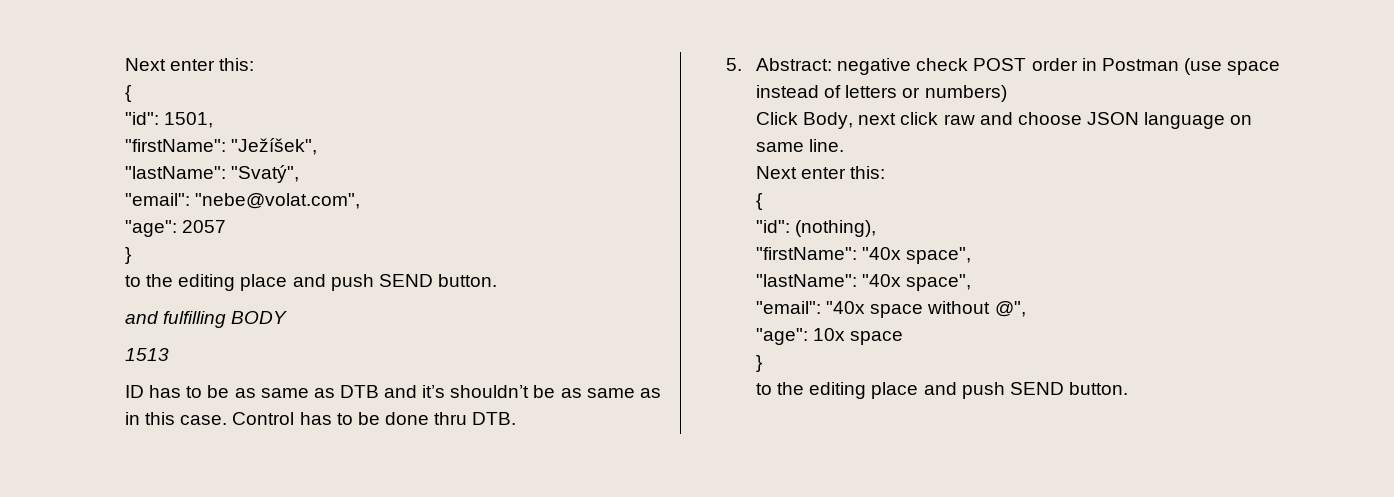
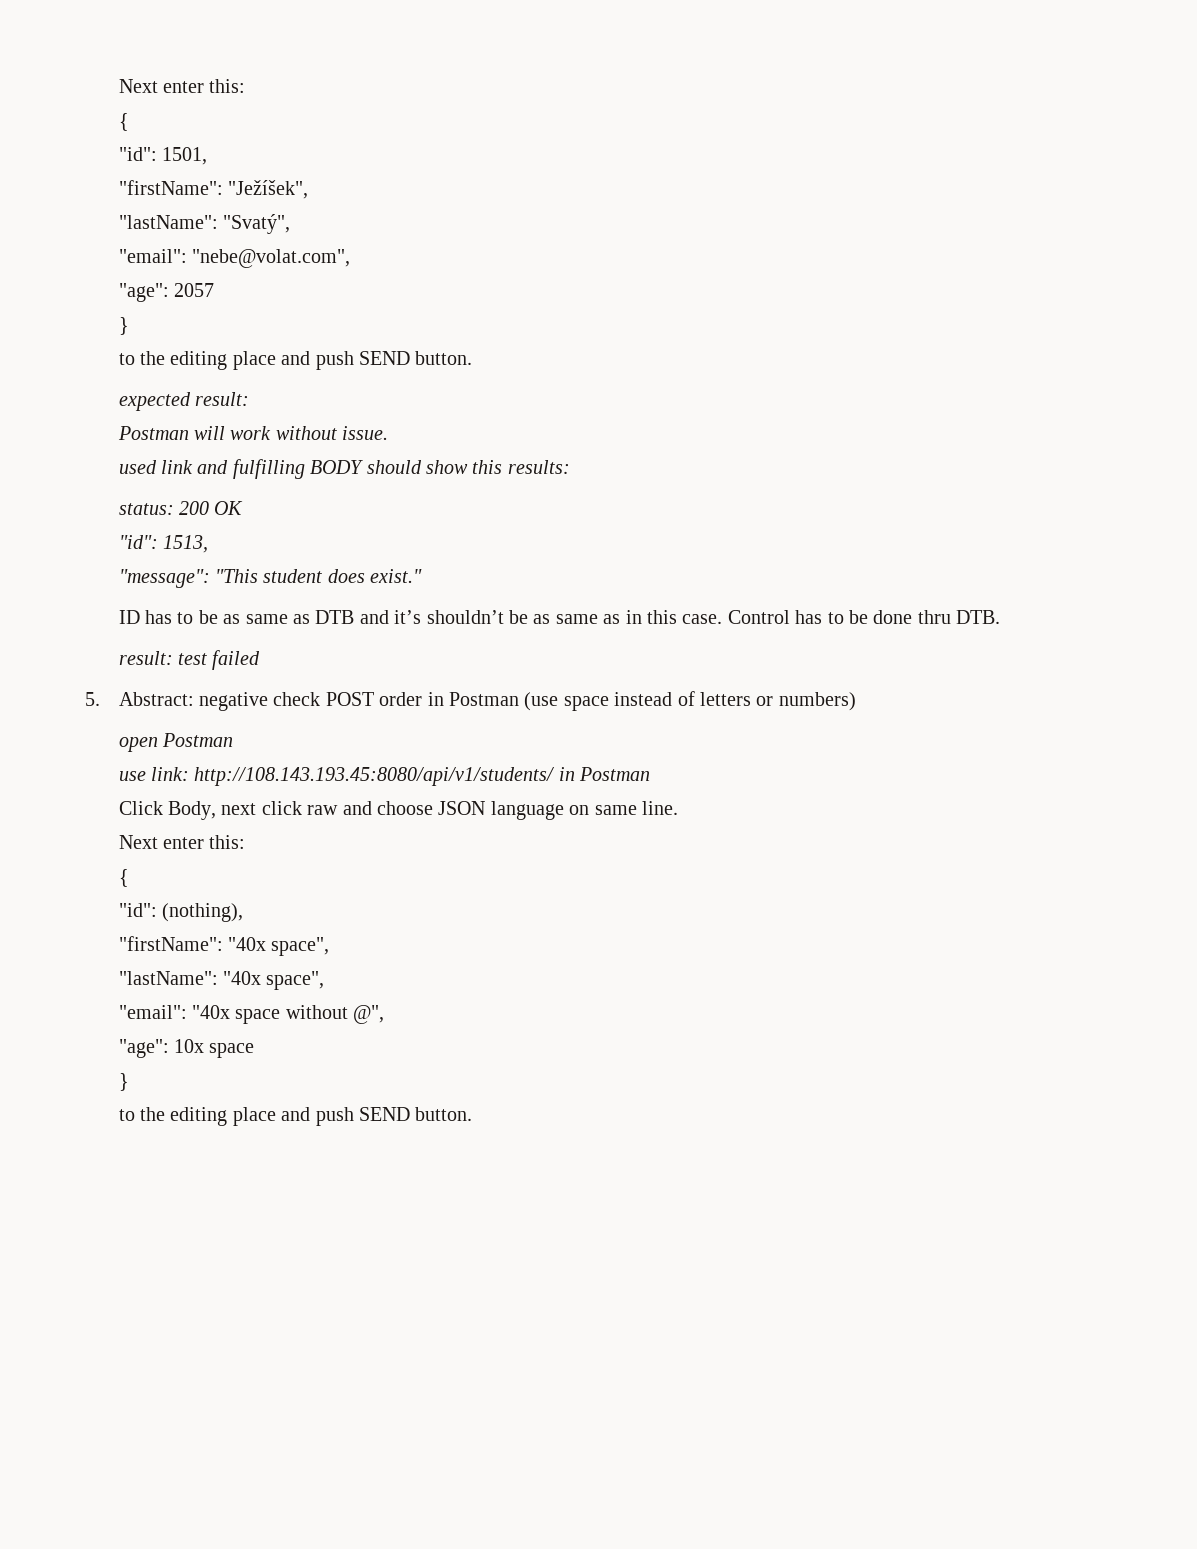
[124,311,288,328] [124,348,169,361] and fulfilling BODY // 1513 -> [118,392,250,411] [117,426,389,440] [118,459,570,479] [118,501,244,515] [118,535,209,553] [118,569,423,588] expected result: // Postman will work without issue. // used link and fulfilling BODY should show this results: // status: 200 OK // "id": 1513, // "message": "This student does exist."
(517, 418) none -> [118,650,261,670] // result: test failed
(1007, 93) none -> [118,733,234,752] [118,767,651,786] // open Postman // use link: http://108.143.193.45:8080/api/v1/students/ in Postman

